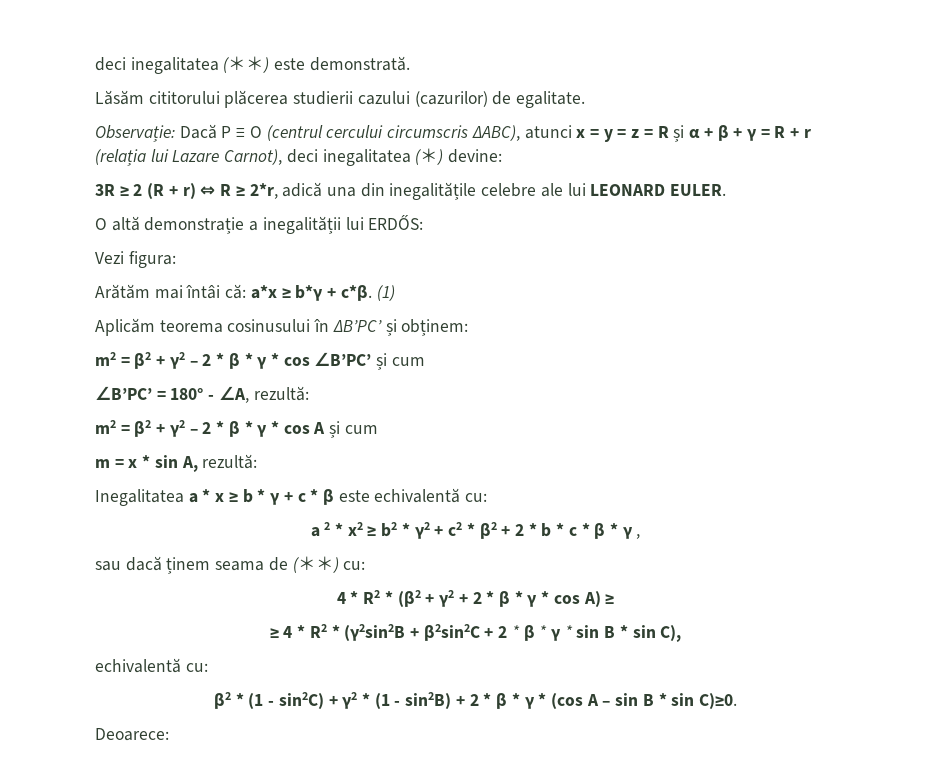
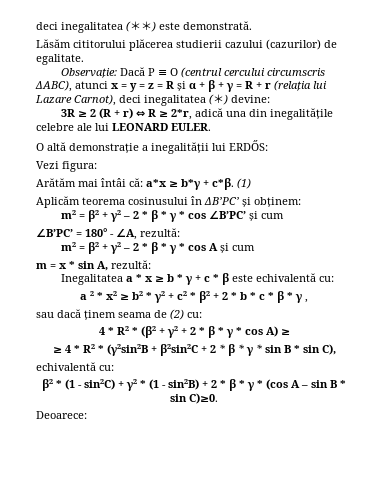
[292,556,339,573] (＊＊) -> [170,309,184,320] (2)

